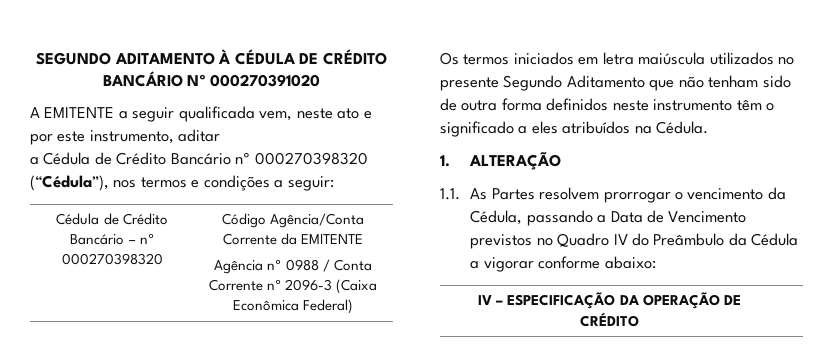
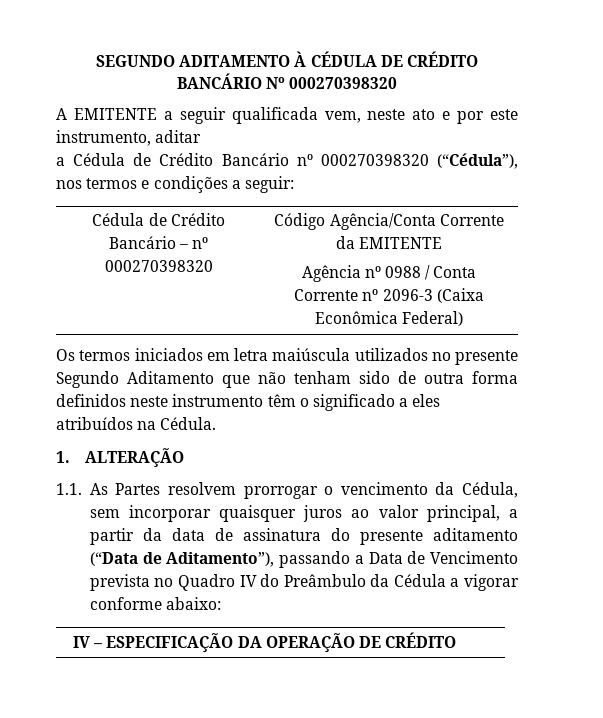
[210,74,321,87] 000270391020 -> [289,77,398,89] 000270398320
(523, 217) none -> [89,505,518,522] [89,528,518,545] [89,552,275,567] sem incorporar quaisquer juros ao valor principal, a partir da data de assinatura do presente aditamento (“Data de Aditamento”),
[470,234,533,249] previstos -> [89,574,150,591] prevista

